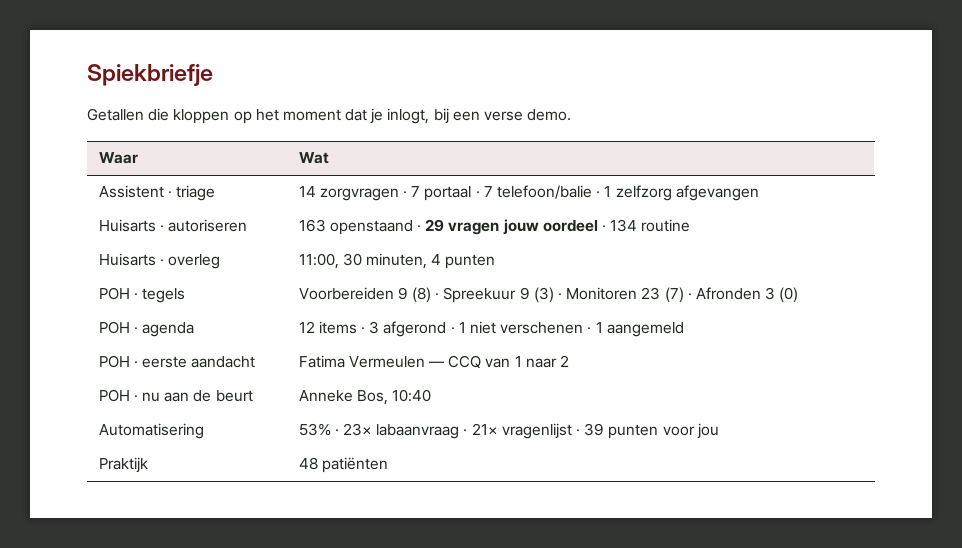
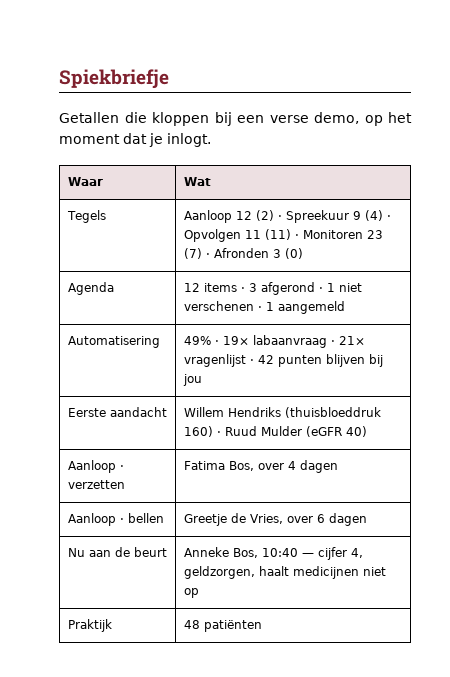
(230, 116) none -> [214,112,359,126] bij een verse demo,
[387,108,572,124] [98,152,138,164] [298,152,329,164] [98,185,216,201] [298,185,759,201] [98,219,248,232] [298,219,691,235] [98,253,221,269] [298,253,496,269] [98,287,186,303] [298,287,554,303] inlogt, bij een verse demo. // Waar | Wat // Assistent · triage | 14 zorgvragen · 7 portaal · 7 telefoon/balie · 1 zelfzorg afgevangen // Huisarts · autoriseren | 163 openstaand · 29 vragen jouw oordeel · 134 routine // Huisarts · overleg | 11:00, 30 minuten, 4 punten // POH · tegels | Voorbereiden 9 (8) · Spreekuur 9 (3) -> [167,133,211,147] [67,177,103,186] [183,177,211,186] [66,210,106,223] [183,210,391,223] [183,229,291,242] inlogt. // Waar | Wat // Tegels | Aanloop 12 (2) · Spreekuur 9 (4) · Opvolgen 11 (11)
[98,321,195,337] POH · agenda -> [67,282,114,295] Agenda
[98,355,256,368] [298,355,569,369] [98,389,161,402] POH · eerste aandacht | Fatima Vermeulen — CCQ van 1 naar 2 // POH · nu -> [67,336,160,348] [183,335,365,348] [183,354,383,367] [182,374,202,386] [67,407,167,417] [183,407,381,418] [183,426,367,437] [67,460,124,473] [67,480,125,489] [183,460,338,473] [67,513,164,526] [183,513,367,526] [67,548,85,557] Automatisering | 49% · 19× labaanvraag · 21× vragenlijst · 42 punten blijven bij jou // Eerste aandacht | Willem Hendriks (thuisbloeddruk 160) · Ruud Mulder (eGFR 40) // Aanloop · verzetten | Fatima Bos, over 4 dagen // Aanloop · bellen | Greetje de Vries, over 6 dagen // Nu
[98,423,204,439] [298,423,719,439] // Automatisering | 53% · 23× labaanvraag · 21× vragenlijst · 39 punten voor jou -> [301,547,363,560] [183,566,386,579] [183,588,199,598] — cijfer 4, geldzorgen, haalt medicijnen niet op

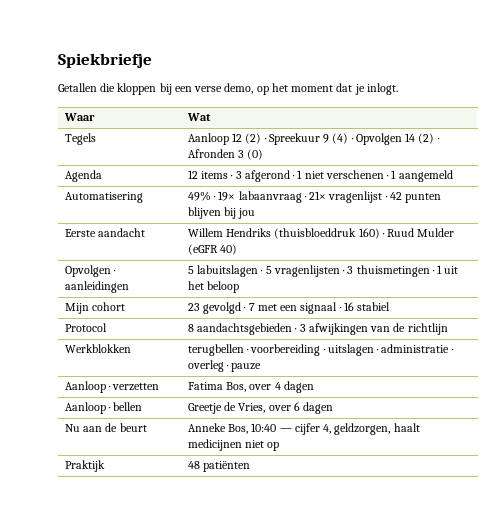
[244,229,383,240] [183,248,202,259] 11 (11) · Monitoren 23 (7) -> [405,133,435,144] 14 (2)
(367, 431) none -> [64,265,117,277] [64,281,129,293] [187,265,459,277] [187,281,240,293] [64,302,126,314] [187,302,391,314] [64,323,107,332] [187,323,448,335] [64,344,131,353] [187,344,454,356] [187,360,262,372] // Opvolgen · aanleidingen | 5 labuitslagen · 5 vragenlijsten · 3 thuismetingen · 1 uit het beloop // Mijn cohort | 23 gevolgd · 7 met een signaal · 16 stabiel // Protocol | 8 aandachtsgebieden · 3 afwijkingen van de richtlijn // Werkblokken | terugbellen · voorbereiding · uitslagen · administratie · overleg · pauze

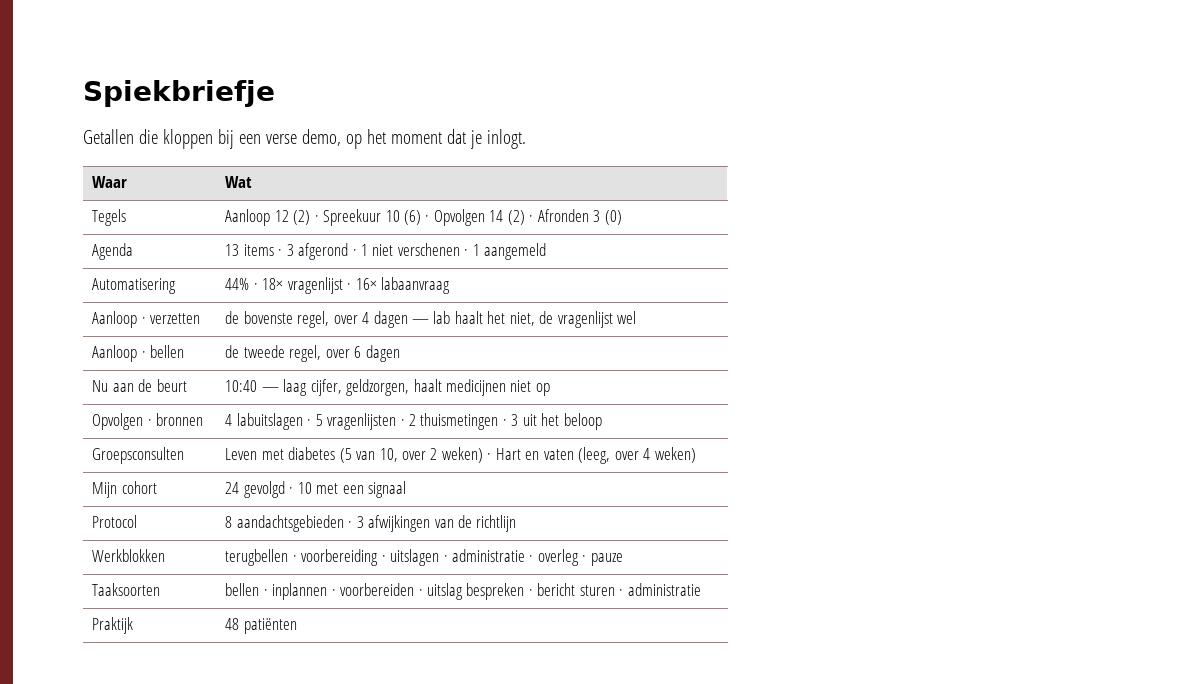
[323,133,349,144] 9 (4) -> [385,210,422,225] 10 (6)
[187,170,198,179] 12 -> [225,244,240,256] 13
[187,191,442,203] [187,207,256,219] [64,228,146,237] [187,228,455,239] [187,244,238,255] 49% · 19× labaanvraag · 21× vragenlijst · 42 punten blijven bij jou // Eerste aandacht | Willem Hendriks (thuisbloeddruk 160) · Ruud Mulder (eGFR 40) -> [225,277,451,294] [92,311,201,328] [225,311,637,328] [92,345,185,362] [225,345,400,362] [92,379,187,392] [225,379,550,396] 44% · 18× vragenlijst · 16× labaanvraag // Aanloop · verzetten | de bovenste regel, over 4 dagen — lab haalt het niet, de vragenlijst wel // Aanloop · bellen | de tweede regel, over 6 dagen // Nu aan de beurt | 10:40 — laag cijfer, geldzorgen, haalt medicijnen niet op
[64,281,129,293] [187,266,194,274] aanleidingen | 5 -> [156,413,204,426] [225,414,233,426] bronnen | 4
[347,266,354,274] 3 -> [409,414,417,426] 2
[437,265,443,274] 1 -> [511,414,519,426] 3
(240, 287) none -> [92,447,185,464] [225,447,696,464] // Groepsconsulten | Leven met diabetes (5 van 10, over 2 weken) · Hart en vaten (leeg, over 4 weken)
[187,303,200,311] 23 -> [225,482,240,494] 24
[248,303,255,311] 7 -> [297,482,312,494] 10
[339,302,391,311] · 16 stabiel -> (407, 489) none
[64,381,160,393] [187,381,314,393] [64,402,143,414] [187,402,334,414] [64,423,147,432] [187,423,420,435] [187,439,280,451] Aanloop · verzetten | Fatima Bos, over 4 dagen // Aanloop · bellen | Greetje de Vries, over 6 dagen // Nu aan de beurt | Anneke Bos, 10:40 — cijfer 4, geldzorgen, haalt medicijnen niet op -> [92,583,161,596] [225,583,701,600] Taaksoorten | bellen · inplannen · voorbereiden · uitslag bespreken · bericht sturen · administratie

